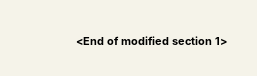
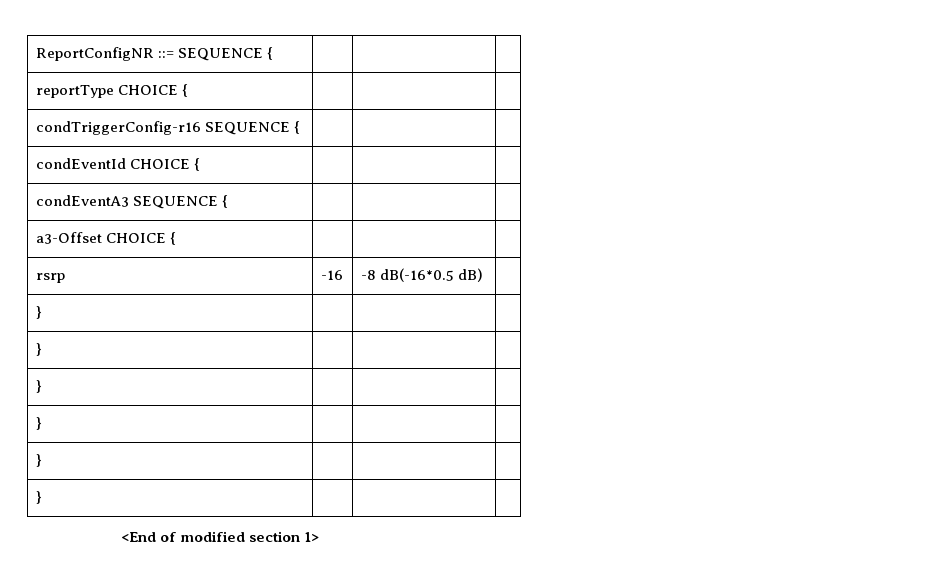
(76, 41) none -> [35,47,273,61] [35,84,188,98] [35,121,300,135] [35,158,200,171] [35,195,228,209] [35,232,176,245] [35,273,65,283] [320,270,343,280] [360,268,483,282] [35,306,42,319] [35,343,42,356] [35,380,42,393] [35,417,42,430] [35,454,42,467] [35,491,42,504] ReportConfigNR ::= SEQUENCE { | | | // reportType CHOICE { | | | // condTriggerConfig-r16 SEQUENCE { | | | // condEventId CHOICE { | | | // condEventA3 SEQUENCE { | | | // a3-Offset CHOICE { | | | // rsrp | -16 | -8 dB(-16*0.5 dB) | // } | | | // } | | | // } | | | // } | | | // } | | | // } | | | //

